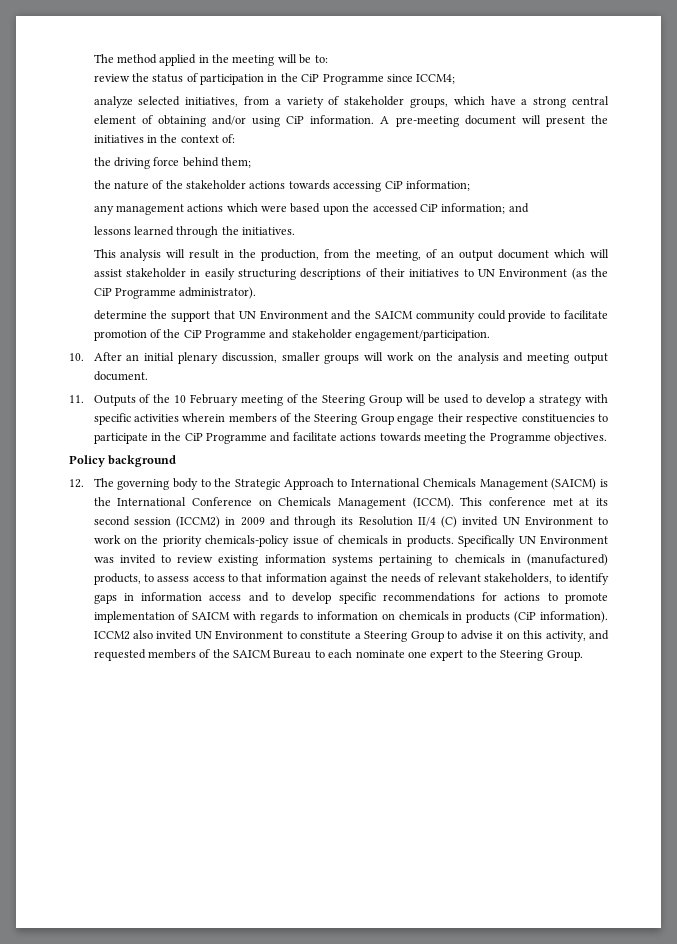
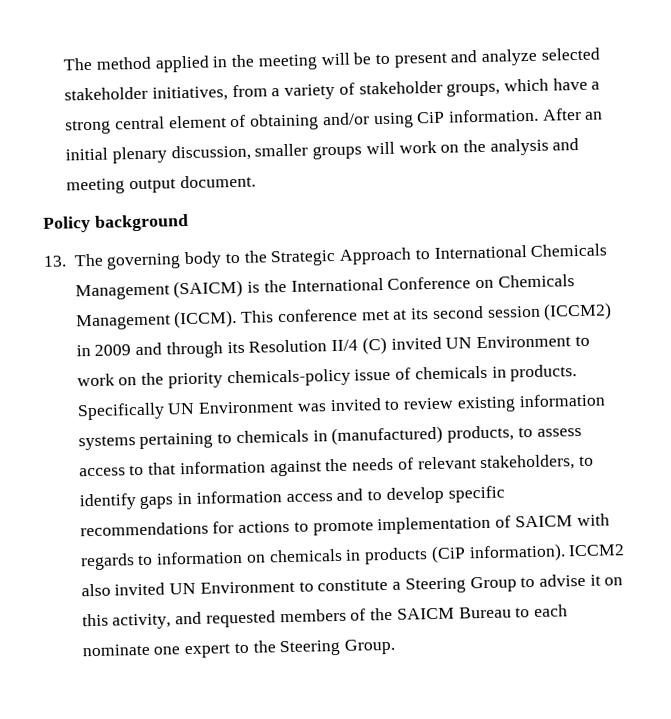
[314,55,328,63] [93,73,456,85] to: // review the status of participation in the CiP Programme since ICCM4; // -> [374,50,478,68] to present and
(181, 101) none -> [64,86,149,101] stakeholder
[380,115,609,127] [93,134,236,143] [93,157,252,169] [93,180,470,192] [93,203,529,215] [93,226,296,238] [93,249,609,261] [93,268,609,280] [93,287,257,299] [93,310,608,322] [93,329,491,341] [69,353,84,361] A pre-meeting document will present the initiatives in the context of: // the driving force behind them; // the nature of the stakeholder actions towards accessing CiP information; // any management actions which were based upon the accessed CiP information; and // lessons learned through the initiatives. // This analysis will result in the production, from the meeting, of an output document which will assist stakeholder in easily structuring descriptions of their initiatives to UN Environment (as the CiP Programme administrator). // determine the support that UN Environment and the SAICM community could provide to facilitate promotion of the CiP Programme and stakeholder engagement/participation. // 10. -> (539, 115) none
[69,394,608,406] [93,413,608,425] [93,432,608,444] // 11. Outputs of the 10 February meeting of the Steering Group will be used to develop a strategy with specific activities wherein members of the Steering Group engage their respective constituencies to participate in the CiP Programme and facilitate actions towards meeting the Programme objectives. -> (256, 181) none
[69,479,84,488] 12. -> [43,255,67,267] 13.

